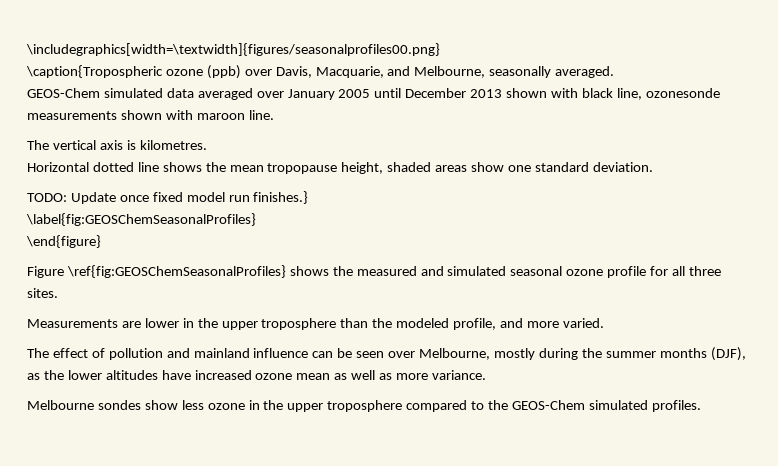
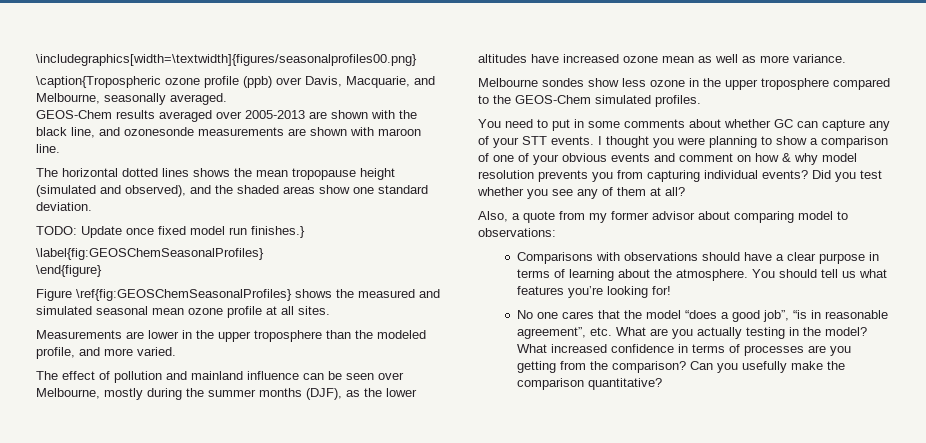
(203, 72) none -> [204,76,239,88] profile
[103,88,579,100] simulated data averaged over January 2005 until December 2013 shown with -> [116,110,417,122] results averaged over 2005-2013 are shown with the
(642, 94) none -> [99,127,120,136] and
(117, 115) none -> [288,128,306,136] are
[52,140,207,150] [27,162,384,174] vertical axis is kilometres. // Horizontal dotted line shows the mean tropopause height, -> [62,168,395,180] [36,185,233,197] horizontal dotted lines shows the mean tropopause height (simulated and observed), and the
[566,266,721,278] ozone profile for all three -> [152,306,294,318] mean ozone profile at all
(701, 406) none -> [478,119,890,131] [478,136,888,148] [478,153,857,165] [478,170,882,182] [477,187,685,199] [478,211,848,223] [478,228,556,237] [516,252,879,264] [516,269,887,281] [516,286,671,298] [516,310,888,322] [516,327,867,339] [516,344,851,356] [516,361,845,373] [516,378,662,390] // You need to put in some comments about whether GC can capture any of your STT events. I thought you were planning to show a comparison of one of your obvious events and comment on how & why model resolution prevents you from capturing individual events? Did you test whether you see any of them at all? // Also, a quote from my former advisor about comparing model to observations: // Comparisons with observations should have a clear purpose in terms of learning about the atmosphere. You should tell us what features youʼre looking for! // No one cares that the model “does a good job”, “is in reasonable agreement”, etc. What are you actually testing in the model? What increased confidence in terms of processes are you getting from the comparison? Can you usefully make the comparison quantitative?

